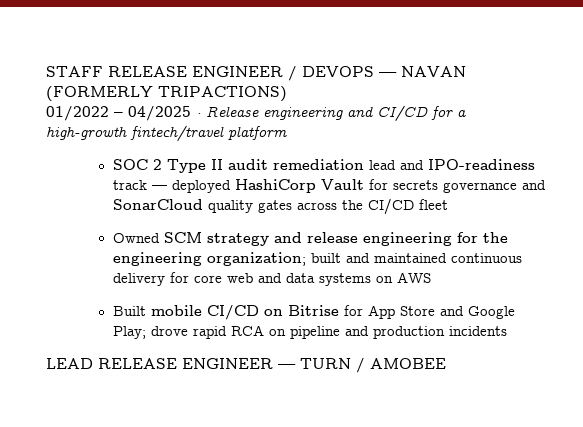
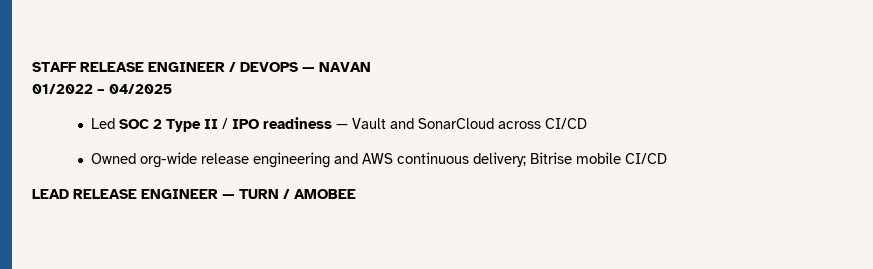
[46,86,287,102] (FORMERLY TRIPACTIONS) -> (371, 67) none
[196,105,466,121] [46,125,287,141] [112,159,535,173] [112,179,546,193] [112,198,448,215] · Release engineering and CI/CD for a high-growth fintech/travel platform // SOC 2 Type II audit remediation lead and IPO-readiness track — deployed HashiCorp Vault for secrets governance and SonarCloud quality gates across the CI/CD fleet -> [91,117,588,132] // Led SOC 2 Type II / IPO readiness — Vault and SonarCloud across CI/CD
[163,232,508,246] [112,252,522,266] [112,272,431,286] [112,305,515,320] [112,325,507,339] SCM strategy and release engineering for the engineering organization; built and maintained continuous delivery for core web and data systems on AWS // Built mobile CI/CD on Bitrise for App Store and Google Play; drove rapid RCA on pipeline and production incidents -> [140,152,668,168] org-wide release engineering and AWS continuous delivery; Bitrise mobile CI/CD

